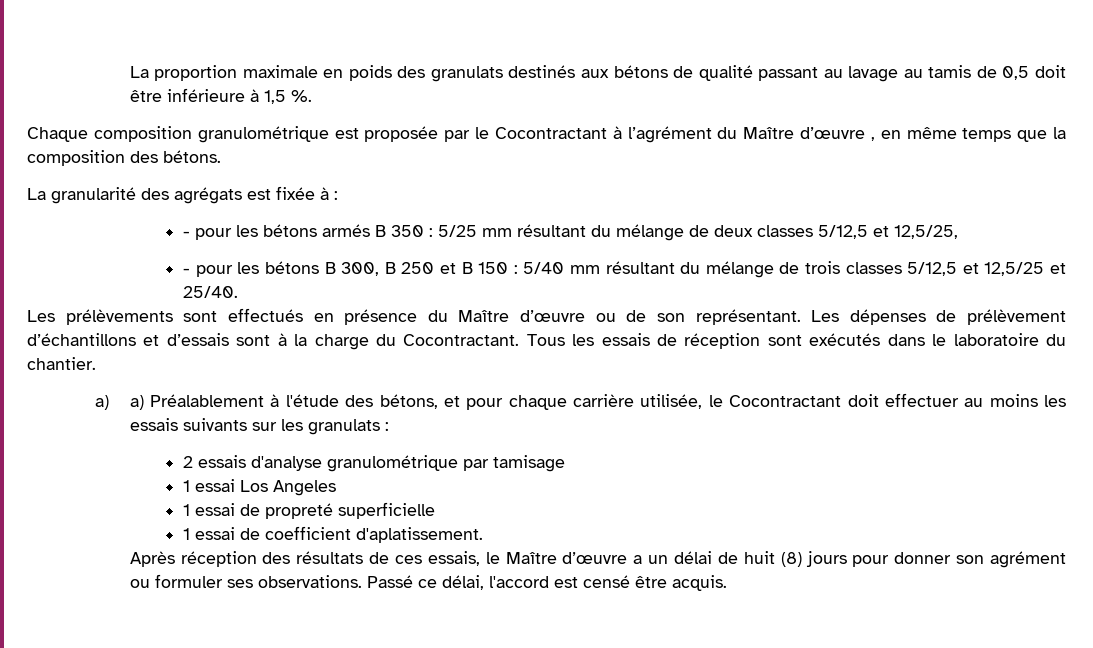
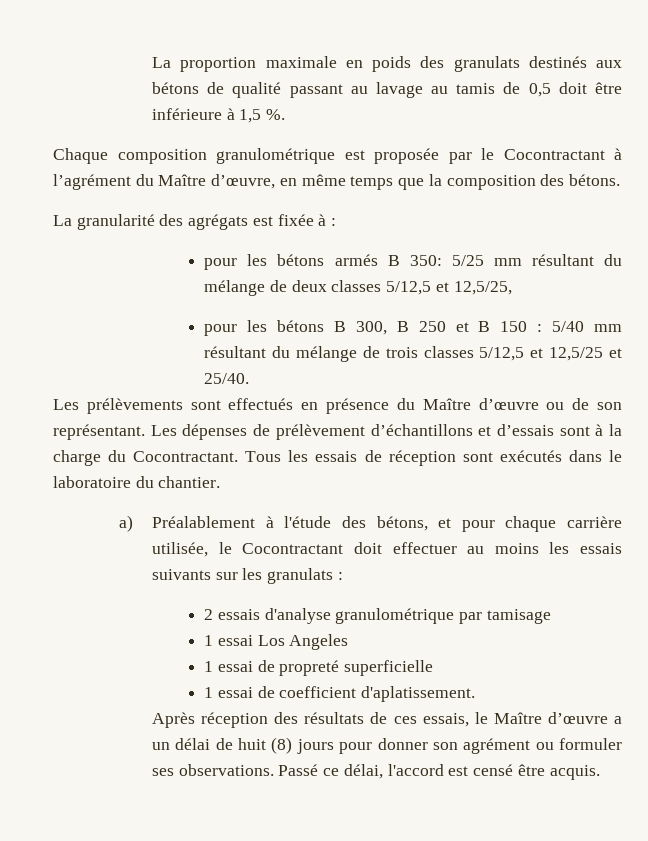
[800,127,875,141] d’œuvre , -> [211,174,276,189] d’œuvre,
[183,231,191,237] - -> (337, 222) none
[391,225,434,237] 350 : -> [409,255,442,266] 350:
[183,268,191,274] - -> (512, 288) none
[129,395,144,410] a) -> (134, 523) none

